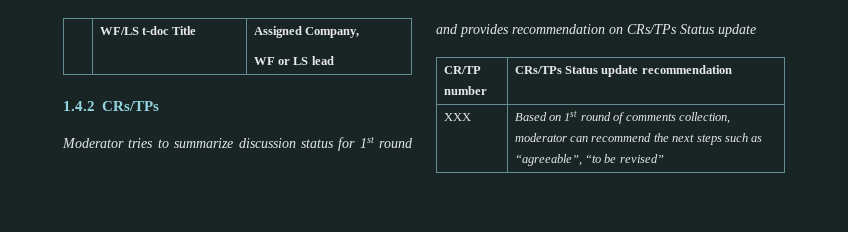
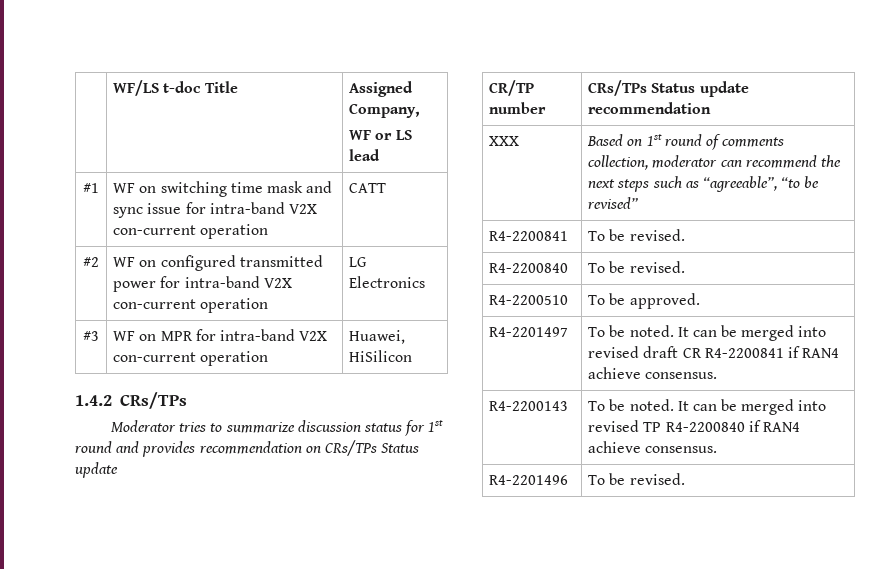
(334, 60) none -> [83,183,99,193] [113,181,333,197] [113,202,317,218] [113,224,269,239] [349,183,387,193] [83,257,99,267] [113,255,323,271] [113,276,292,292] [113,298,269,313] [349,257,368,267] [349,276,426,288] [83,331,99,341] [113,329,328,341] [113,351,269,366] [349,330,406,344] [349,350,413,362] // #1 | WF on switching time mask and sync issue for intra-band V2X con-current operation | CATT // #2 | WF on configured transmitted power for intra-band V2X con-current operation | LG Electronics // #3 | WF on MPR for intra-band V2X con-current operation | Huawei, HiSilicon
(664, 158) none -> [489,231,569,241] [588,229,685,241] [489,263,569,273] [588,261,685,273] [489,295,569,305] [588,293,700,309] [489,327,569,337] [588,325,827,341] [588,346,840,358] [588,367,718,379] [489,401,569,411] [588,399,827,415] [588,420,800,432] [588,441,718,453] [489,475,569,485] [588,473,685,485] // R4-2200841 | To be revised. // R4-2200840 | To be revised. // R4-2200510 | To be approved. // R4-2201497 | To be noted. It can be merged into revised draft CR R4-2200841 if RAN4 achieve consensus. // R4-2200143 | To be noted. It can be merged into revised TP R4-2200840 if RAN4 achieve consensus. // R4-2201496 | To be revised.

